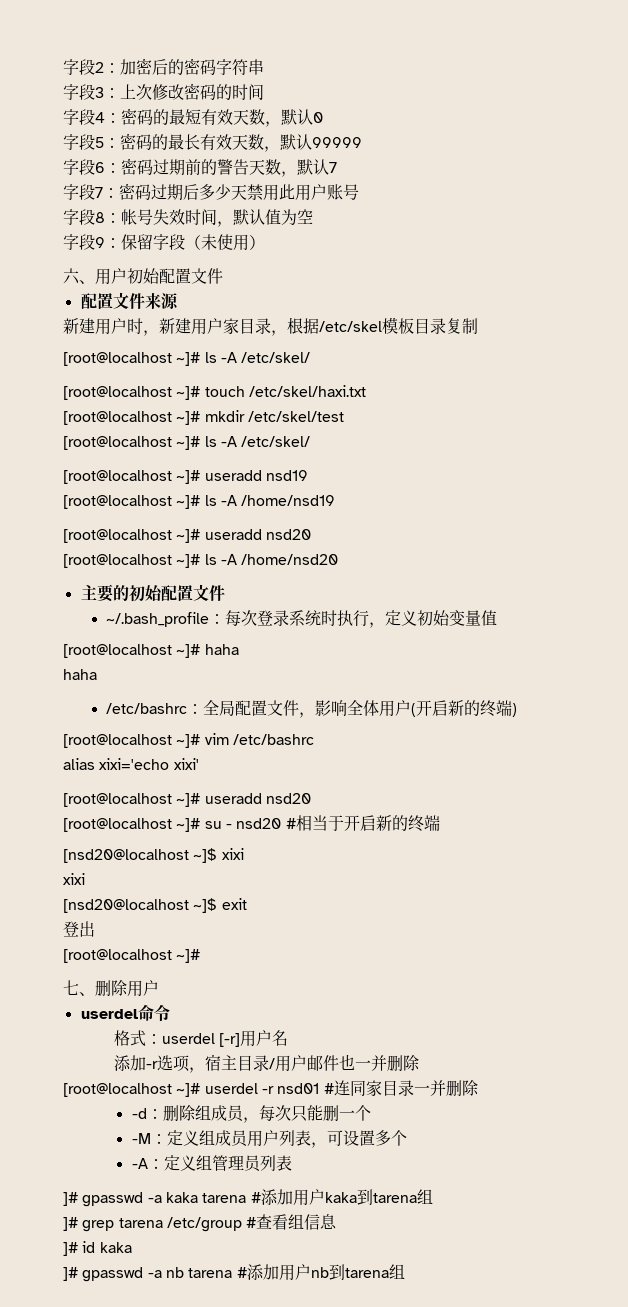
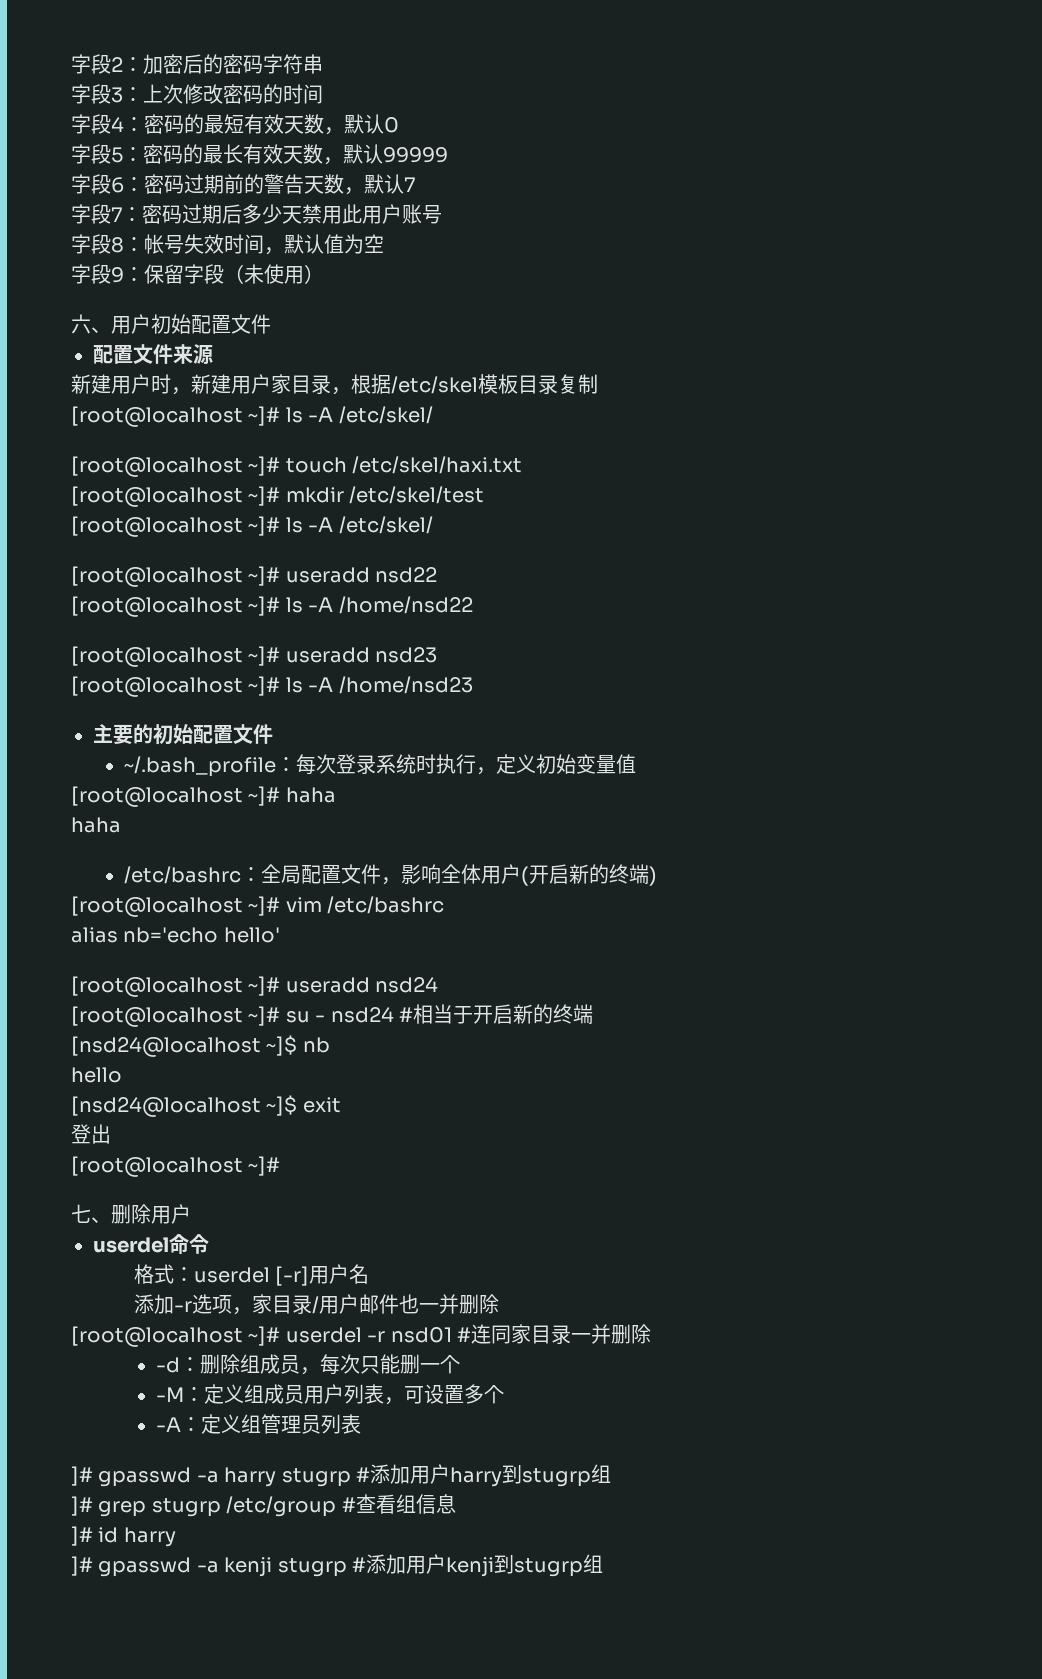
[265,470,308,481] [63,495,336,509] [63,529,311,543] [63,554,339,568] nsd19 // [root@localhost ~]# ls -A /home/nsd19 // [root@localhost ~]# useradd nsd20 // [root@localhost ~]# ls -A /home/nsd20 -> [375,567,438,583] [71,596,473,617] [71,646,438,667] [71,676,473,697] nsd22 // [root@localhost ~]# ls -A /home/nsd22 // [root@localhost ~]# useradd nsd23 // [root@localhost ~]# ls -A /home/nsd23
[99,758,199,770] [63,793,311,807] xixi='echo xixi' // [root@localhost ~]# useradd nsd20 -> [123,927,280,943] [71,976,439,997] nb='echo hello' // [root@localhost ~]# useradd nsd24
[236,818,282,829] nsd20 -> [330,1007,394,1023] nsd24
[63,848,244,863] [63,873,85,885] [63,899,189,913] [nsd20@localhost ~]$ xixi // xixi // [nsd20@localhost -> [71,1035,330,1057] [71,1067,122,1083] [71,1096,261,1117] [nsd24@localhost ~]$ nb // hello // [nsd24@localhost
[204,1054,237,1071] 宿主 -> [251,1294,272,1314] 家
[165,1189,417,1206] kaka tarena #添加用户kaka到tarena -> [224,1464,591,1487] harry stugrp #添加用户harry到stugrp
[118,1218,163,1228] tarena -> [151,1498,221,1517] stugrp
[99,1242,132,1253] [63,1264,389,1282] kaka // ]# gpasswd -a nb tarena #添加用户nb到tarena -> [123,1527,176,1547] [71,1554,583,1577] harry // ]# gpasswd -a kenji stugrp #添加用户kenji到stugrp

